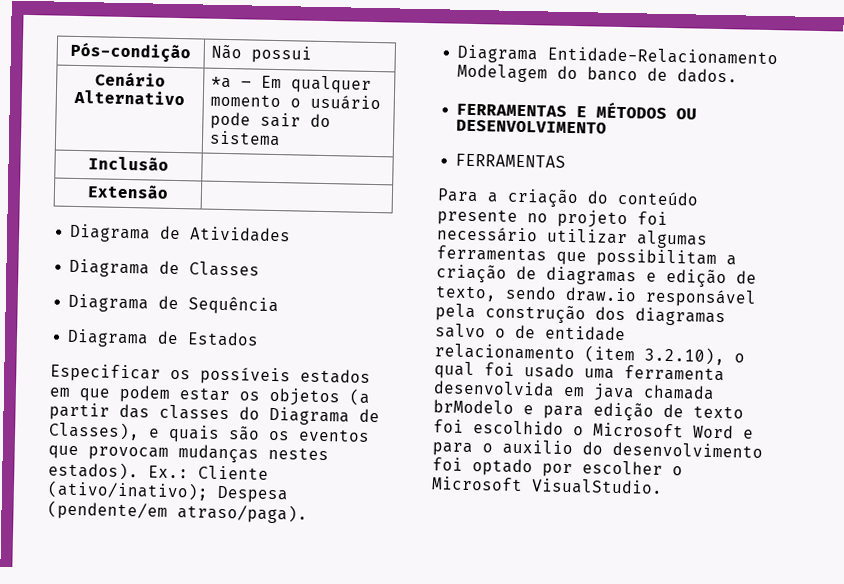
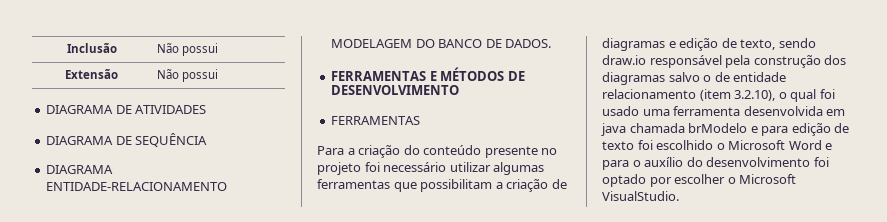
[70,41,191,63] [211,44,313,64] [95,71,166,87] [73,89,185,106] [211,75,373,94] [210,93,382,111] [210,111,332,130] [209,130,282,147] [88,156,169,171] [87,184,169,199] [69,223,292,243] [69,258,261,278] [68,293,280,316] [67,328,260,348] [50,363,371,386] [49,384,371,407] [49,402,380,426] [48,421,370,443] [48,444,329,464] [48,461,269,481] [47,480,289,504] [47,500,308,524] [457,44,779,66] [457,63,739,84] Pós-condição | Não possui // Cenário Alternativo | *a – Em qualquer momento o usuário pode sair do sistema // Inclusão | // Extensão | // Diagrama de Atividades // Diagrama de Classes // Diagrama de Sequência // Diagrama de Estados // Especificar os possíveis estados em que podem estar os objetos (a partir das classes do Diagrama de Classes), e quais são os eventos que provocam mudanças nestes estados). Ex.: Cliente (ativo/inativo); Despesa (pendente/em atraso/paga). // Diagrama Entidade-Relacionamento Modelagem do banco de dados. -> [66,43,117,53] [156,43,218,56] [65,69,118,79] [156,69,218,82] [46,105,207,114] [46,133,208,147] [46,165,114,174] [46,182,228,191] [331,39,552,48] Inclusão | Não possui // Extensão | Não possui // DIAGRAMA DE ATIVIDADES // DIAGRAMA DE SEQUÊNCIA // DIAGRAMA ENTIDADE-RELACIONAMENTO MODELAGEM DO BANCO DE DADOS.
[676,108,698,120] OU -> [507,71,525,81] DE
[502,439,574,456] auxilio -> [644,157,684,167] auxílio

